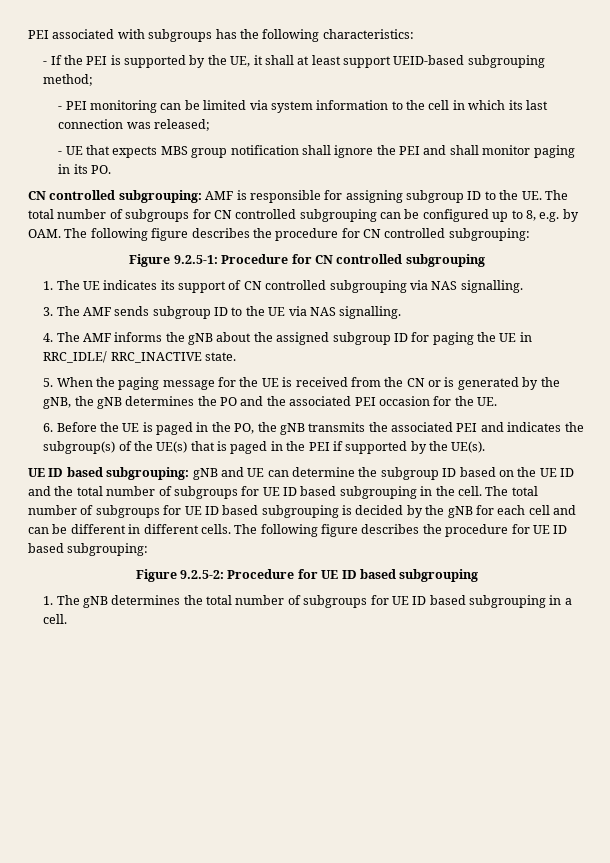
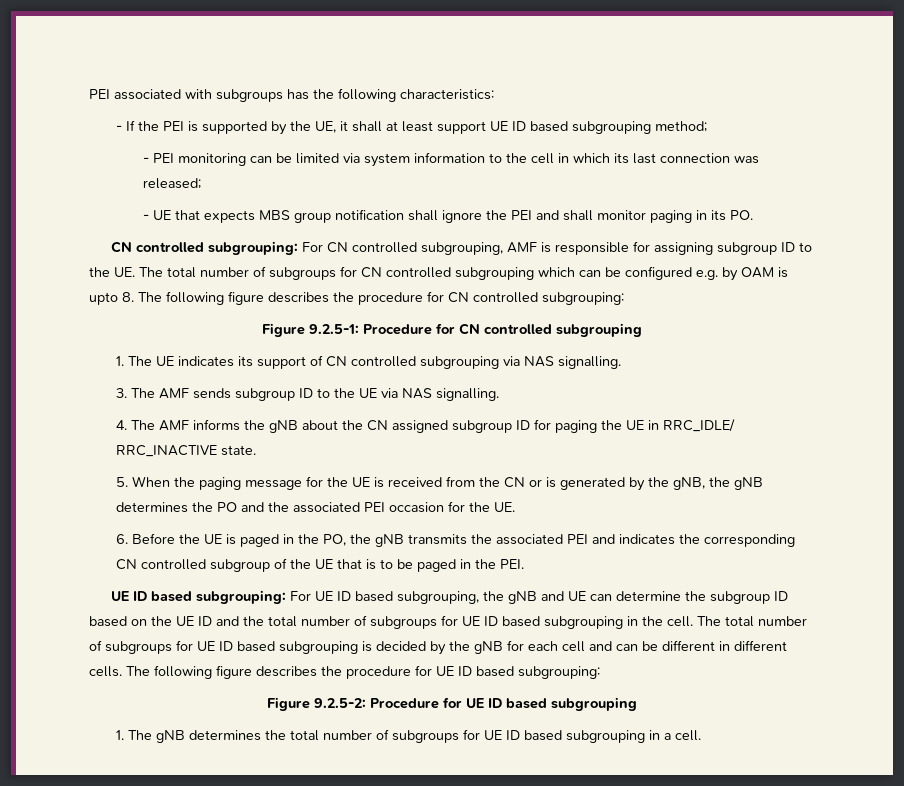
[393,55,465,65] UEID-based -> [490,121,569,132] UE ID based
(202, 196) none -> [301,242,503,255] For CN controlled subgrouping,
(377, 215) none -> [538,267,575,277] which
[492,209,579,222] [28,229,61,238] up to 8, e.g. by OAM. -> [696,267,788,281] [89,292,134,305] e.g. by OAM is upto 8.
(273, 337) none -> [367,420,389,431] CN
[43,441,116,454] subgroup(s) -> [704,534,796,547] [116,559,271,572] corresponding CN controlled subgroup
[156,441,188,453] UE(s) -> [315,559,334,569] UE
[230,441,486,454] [28,467,190,480] paged in the PEI if supported by the UE(s). // UE ID based subgrouping: -> [380,559,525,572] [110,590,504,604] to be paged in the PEI. // UE ID based subgrouping: For UE ID based subgrouping, the

